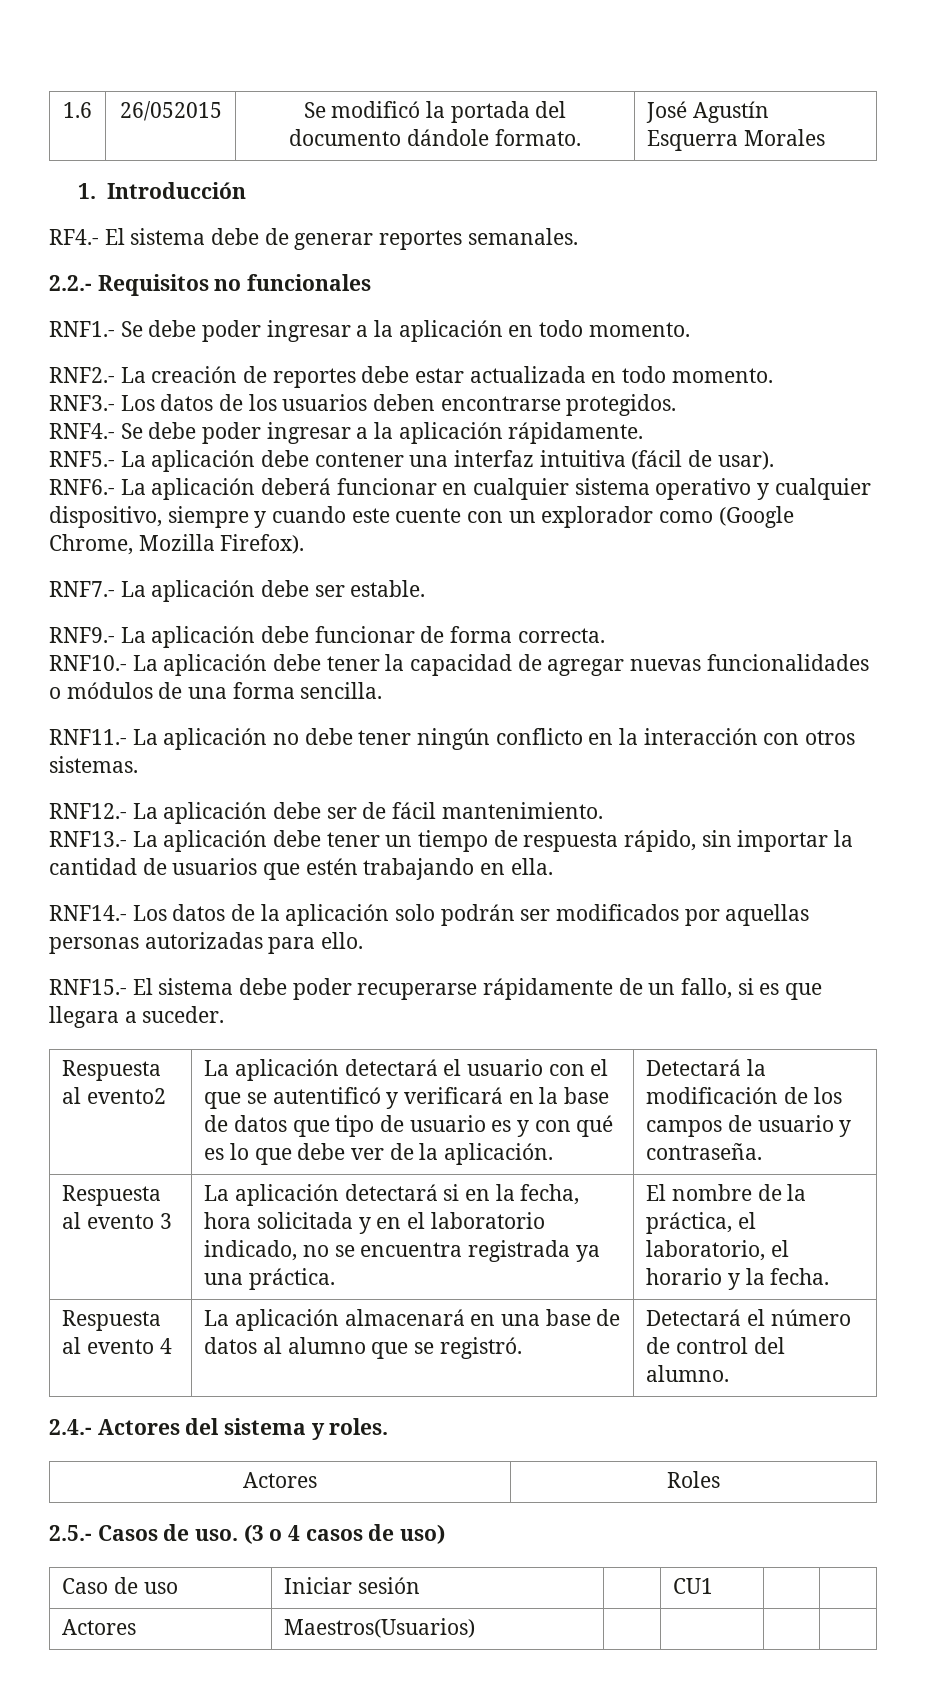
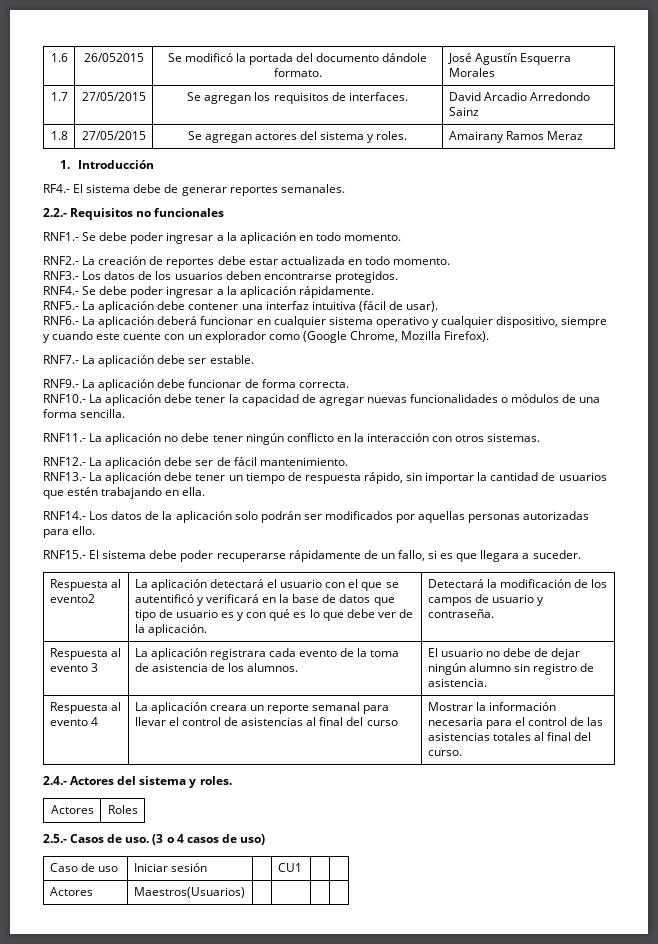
(825, 137) none -> [50,92,68,101] [81,92,146,101] [187,92,408,104] [448,92,590,101] [448,107,479,116] [50,131,68,140] [81,131,146,140] [187,131,408,143] [448,131,583,143] // 1.7 | 27/05/2015 | Se agregan los requisitos de interfaces. | David Arcadio Arredondo Sainz // 1.8 | 27/05/2015 | Se agregan actores del sistema y roles. | Amairany Ramos Meraz
[344,1184,580,1205] [204,1212,545,1234] [204,1240,600,1262] [204,1268,335,1290] [646,1184,807,1201] [646,1212,756,1234] [646,1240,789,1261] [646,1268,830,1290] detectará si en la fecha, hora solicitada y en el laboratorio indicado, no se encuentra registrada ya una práctica. | El nombre de la práctica, el laboratorio, el horario y la fecha. -> [209,648,400,660] [134,663,299,672] [427,648,581,660] [427,663,595,675] [427,678,487,687] registrara cada evento de la toma de asistencia de los alumnos. | El usuario no debe de dejar ningún alumno sin registro de asistencia.
[344,1309,621,1326] [204,1337,522,1359] [646,1309,851,1326] [646,1337,785,1354] [646,1365,730,1382] almacenará en una base de datos al alumno que se registró. | Detectará el número de control del alumno. -> [209,702,390,714] [134,717,398,726] [427,702,556,711] [427,717,604,729] [427,732,592,741] [427,750,462,756] creara un reporte semanal para llevar el control de asistencias al final del curso | Mostrar la información necesaria para el control de las asistencias totales al final del curso.

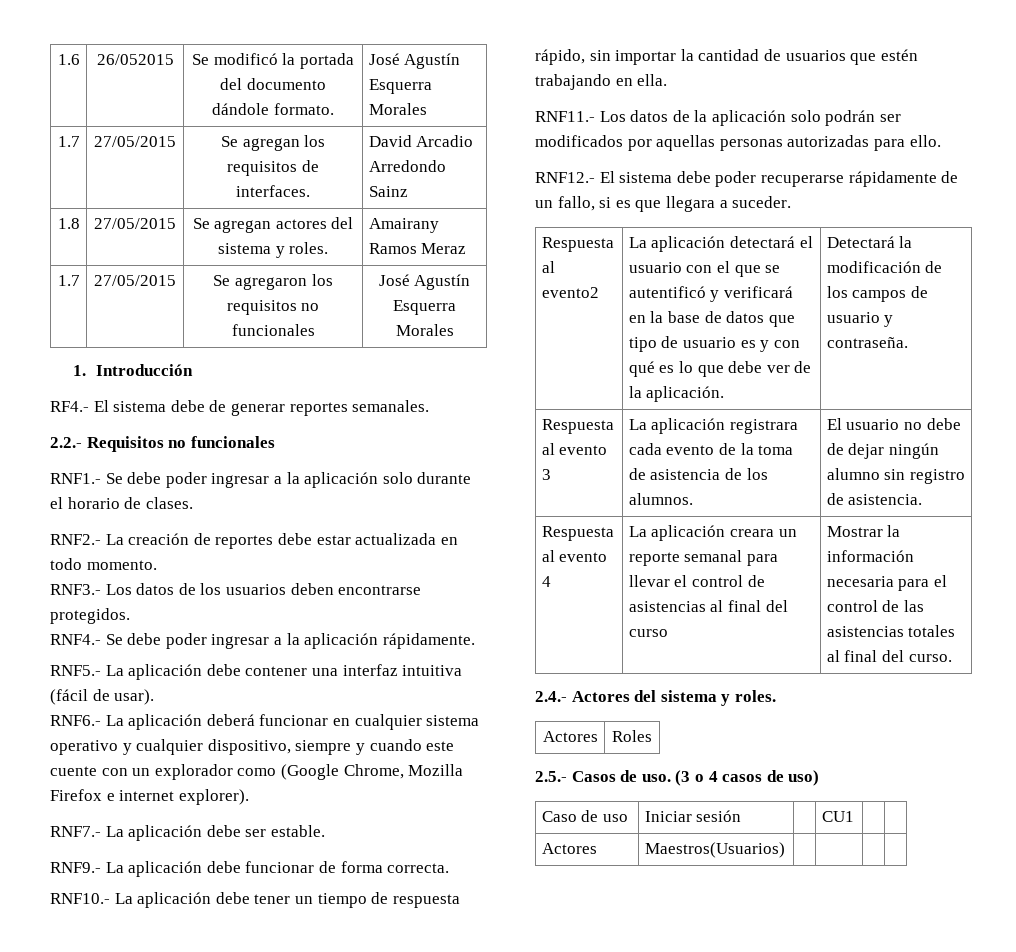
(583, 135) none -> [57,275,80,286] [94,275,176,286] [213,274,333,290] [226,300,320,315] [231,324,315,336] [378,274,471,290] [393,300,456,315] [395,324,454,336] // 1.7 | 27/05/2015 | Se agregaron los requisitos no funcionales | José Agustín Esquerra Morales
[298,232,402,241] en todo momento. -> [382,472,472,484] [50,497,193,509] solo durante el horario de clases.
[444,331,490,342] Firefox). -> [50,789,249,805] Firefox e internet explorer).
[228,394,601,406] [43,409,126,418] [43,433,541,445] [43,457,348,469] [43,472,226,484] la capacidad de agregar nuevas funcionalidades o módulos de una forma sencilla. // RNF11.- La aplicación no debe tener ningún conflicto en la interacción con otros sistemas. // RNF12.- La aplicación debe ser de fácil mantenimiento. // RNF13.- La aplicación debe tener -> (291, 899) none
[43,511,86,520] RNF14.- -> [535,111,595,122] RNF11.-
[43,550,86,559] RNF15.- -> [535,172,595,183] RNF12.-

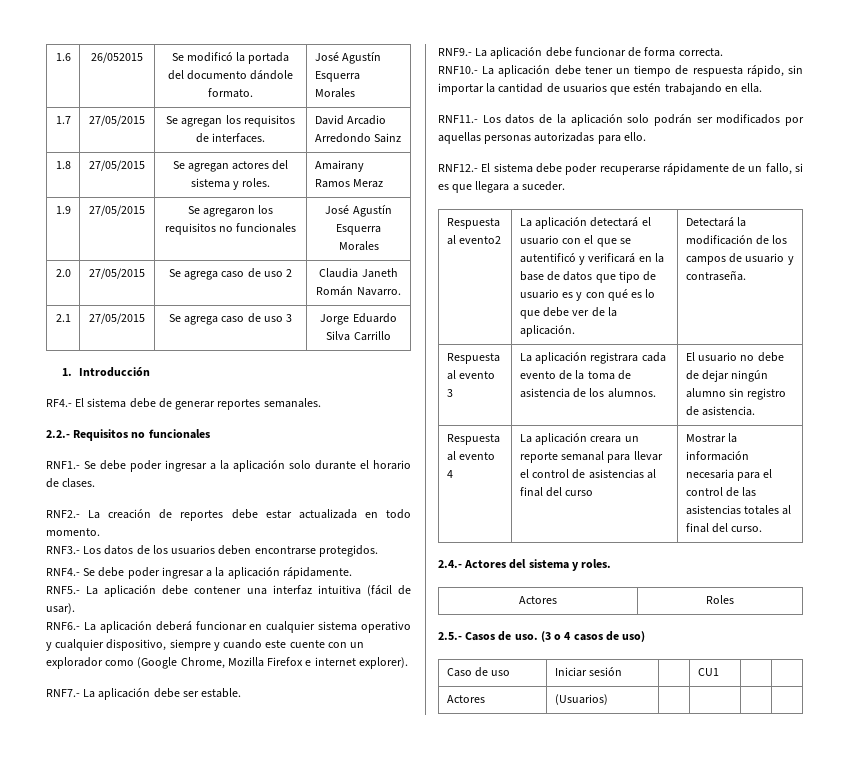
[57,275,80,286] 1.7 -> [55,206,71,214] 1.9
(454, 330) none -> [55,269,71,277] [89,268,145,279] [168,268,293,280] [319,268,398,278] [316,286,401,296] [55,314,71,322] [89,313,145,324] [168,313,293,325] [320,313,397,325] [326,331,391,341] // 2.0 | 27/05/2015 | Se agrega caso de uso 2 | Claudia Janeth Román Navarro. // 2.1 | 27/05/2015 | Se agrega caso de uso 3 | Jorge Eduardo Silva Carrillo
[644,842,785,858] Maestros(Usuarios) -> [554,694,608,705] (Usuarios)

